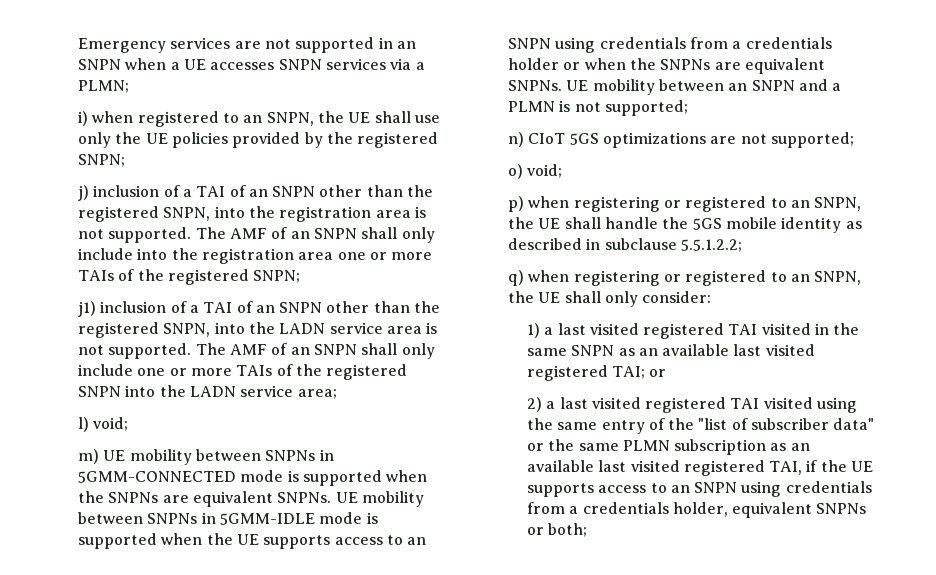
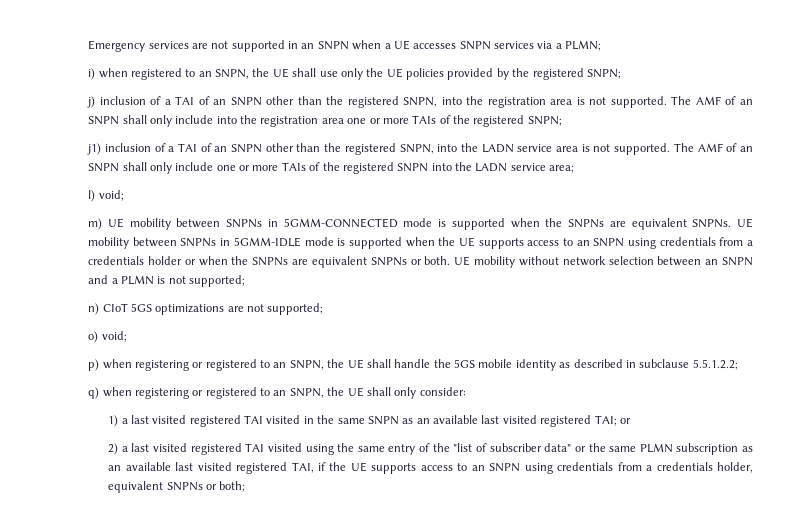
[507,79,655,95] SNPNs. UE mobility -> [370,256,654,268] SNPNs or both. UE mobility without network selection

